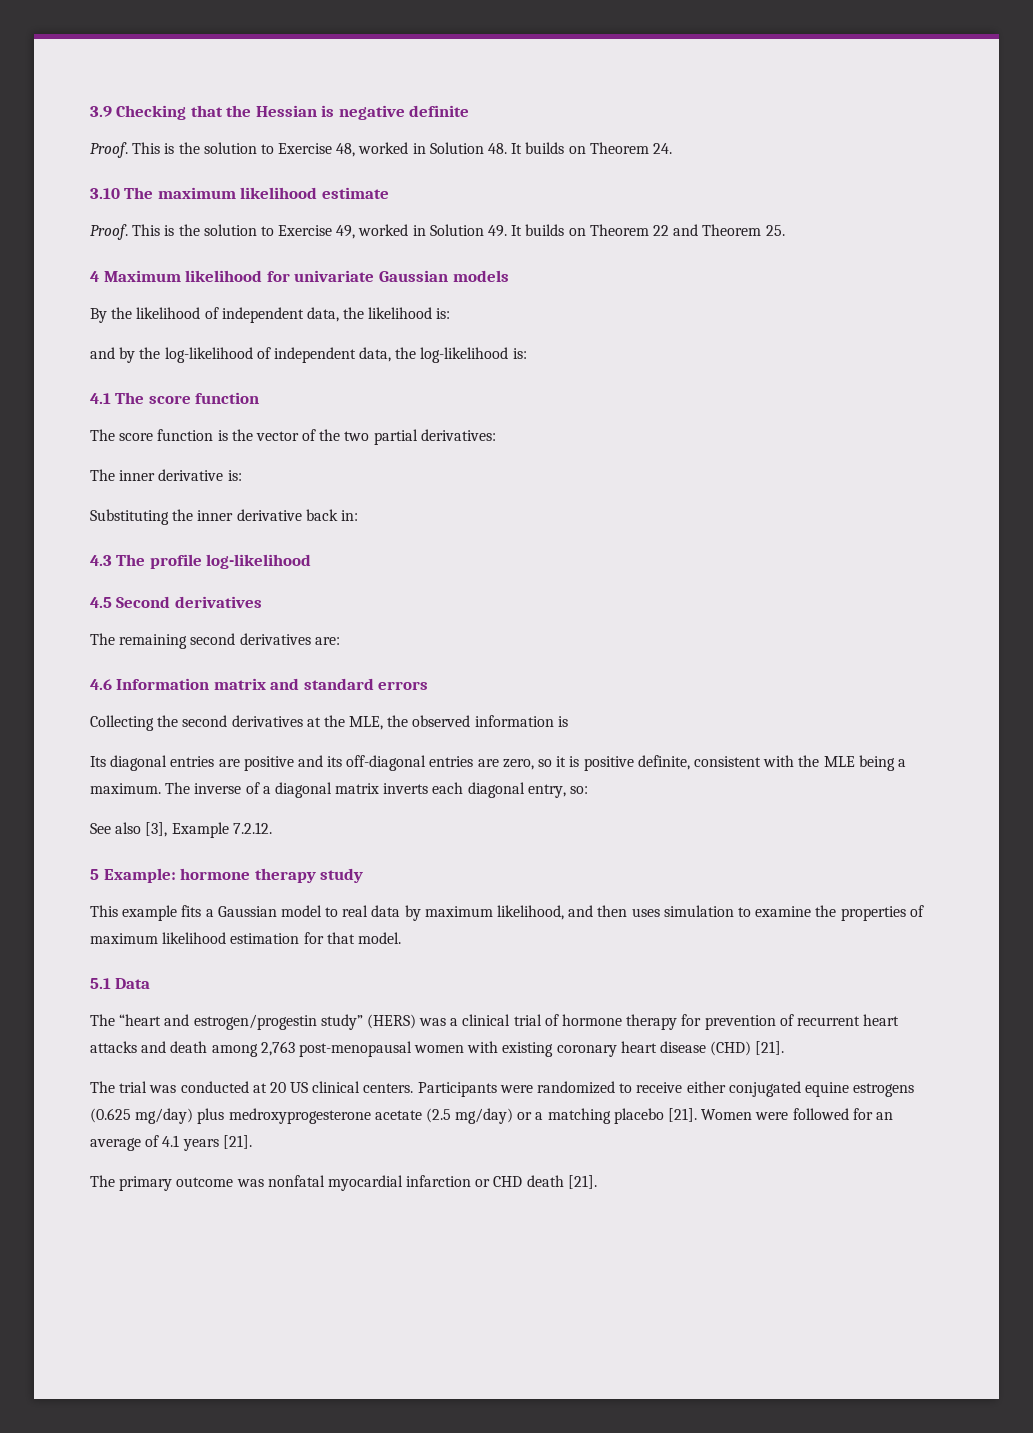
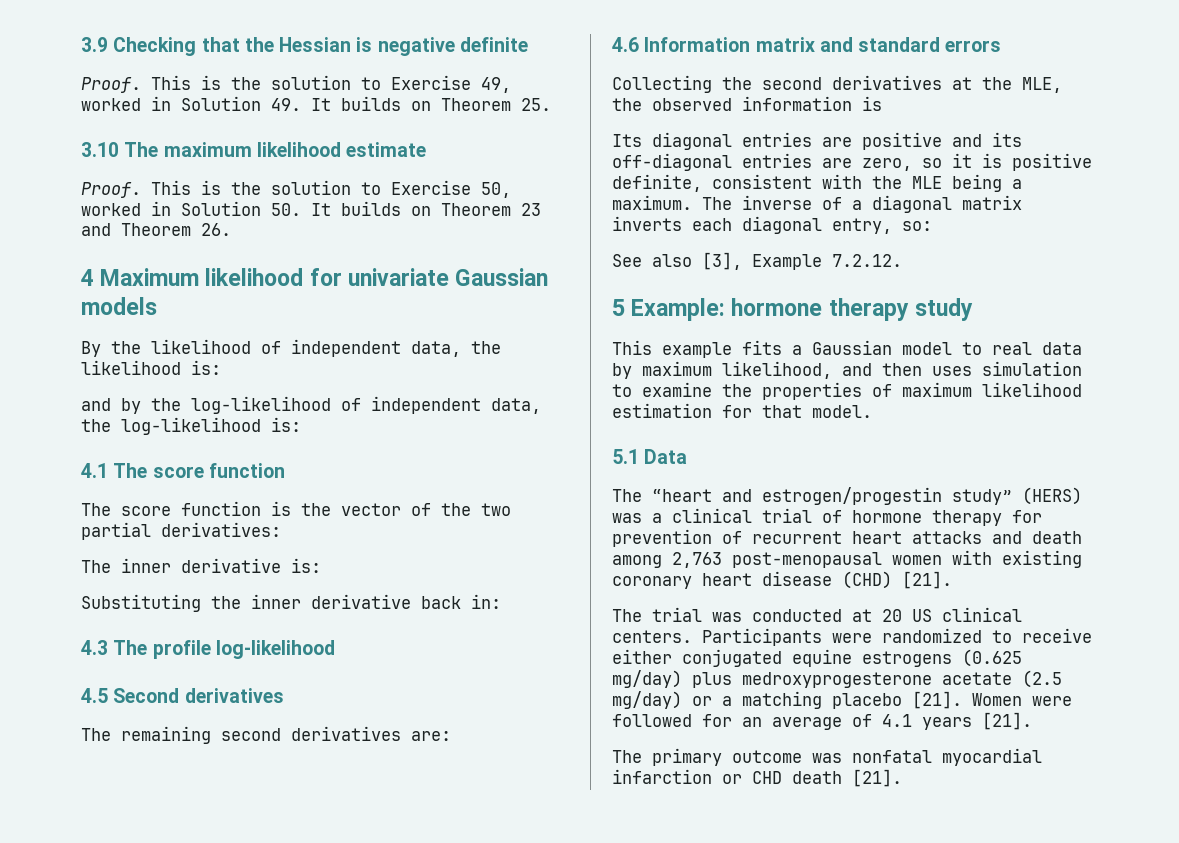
[90,142,672,158] [90,187,389,199] // Proof. This is the solution to Exercise 48, worked in Solution 48. It builds on Theorem 24. // 3.10 The maximum likelihood estimate -> (528, 44) none
[652,225,669,236] 22 -> [521,98,551,111] [81,142,427,157] [81,180,511,198] [81,201,541,216] 25. // 3.10 The maximum likelihood estimate // Proof. This is the solution to Exercise 50, worked in Solution 50. It builds on Theorem 23
[765,225,785,236] 25. -> [201,223,231,236] 26.

